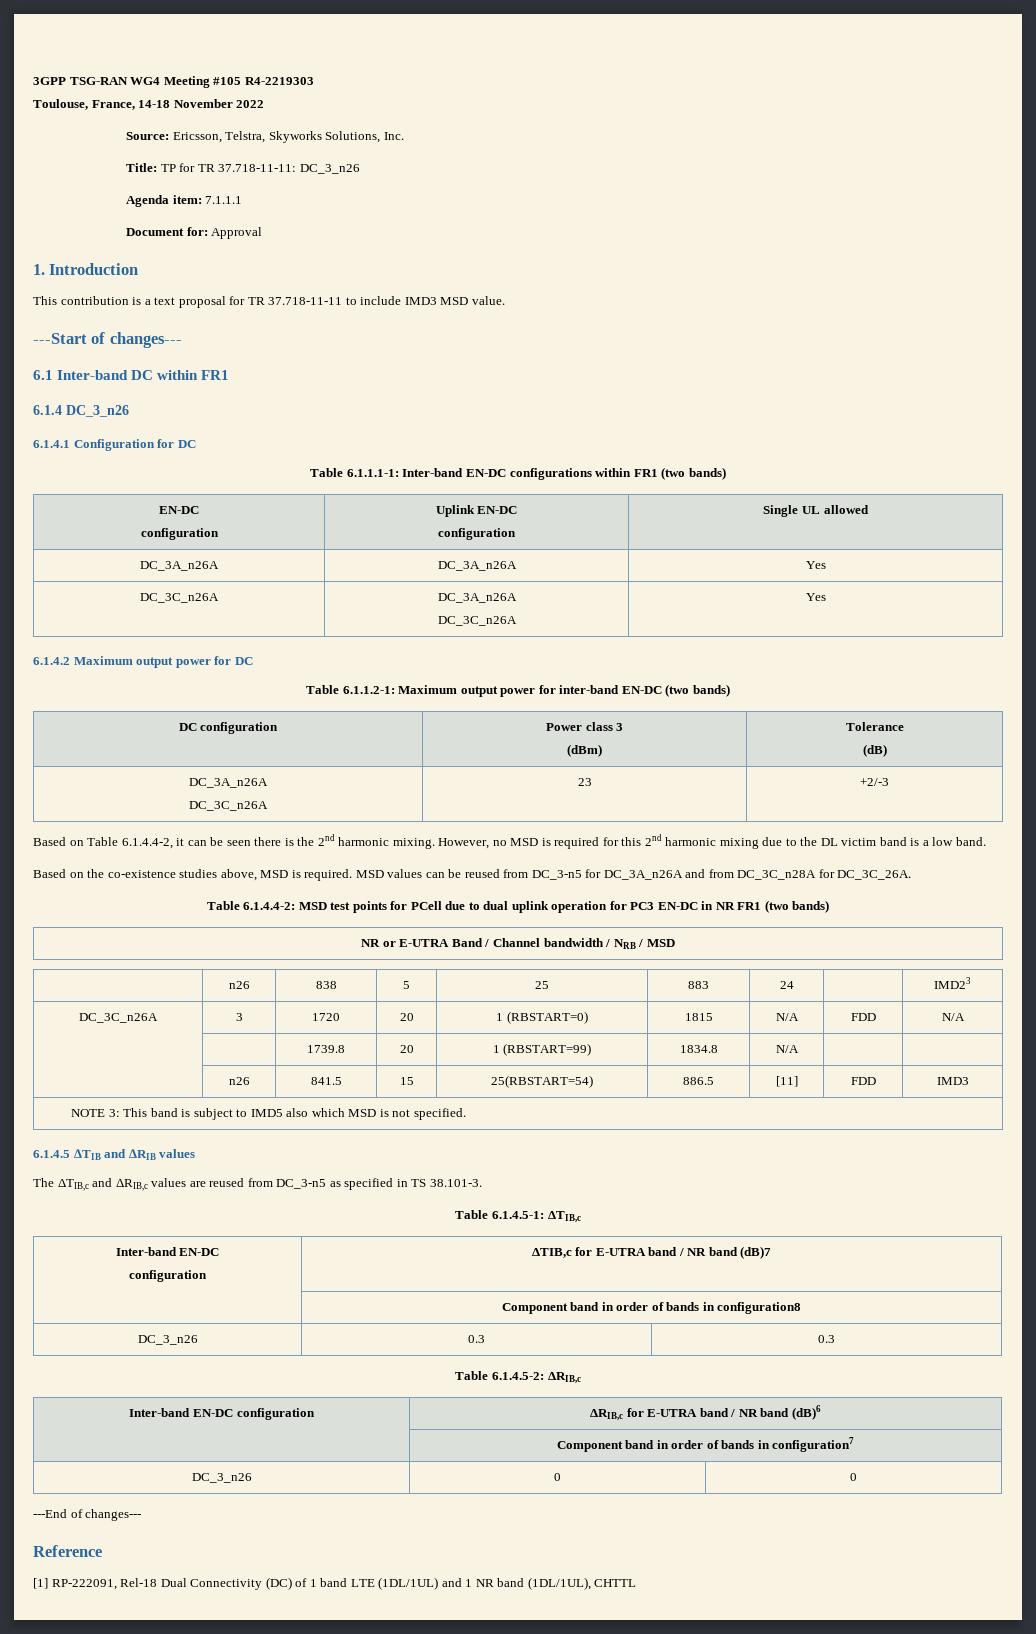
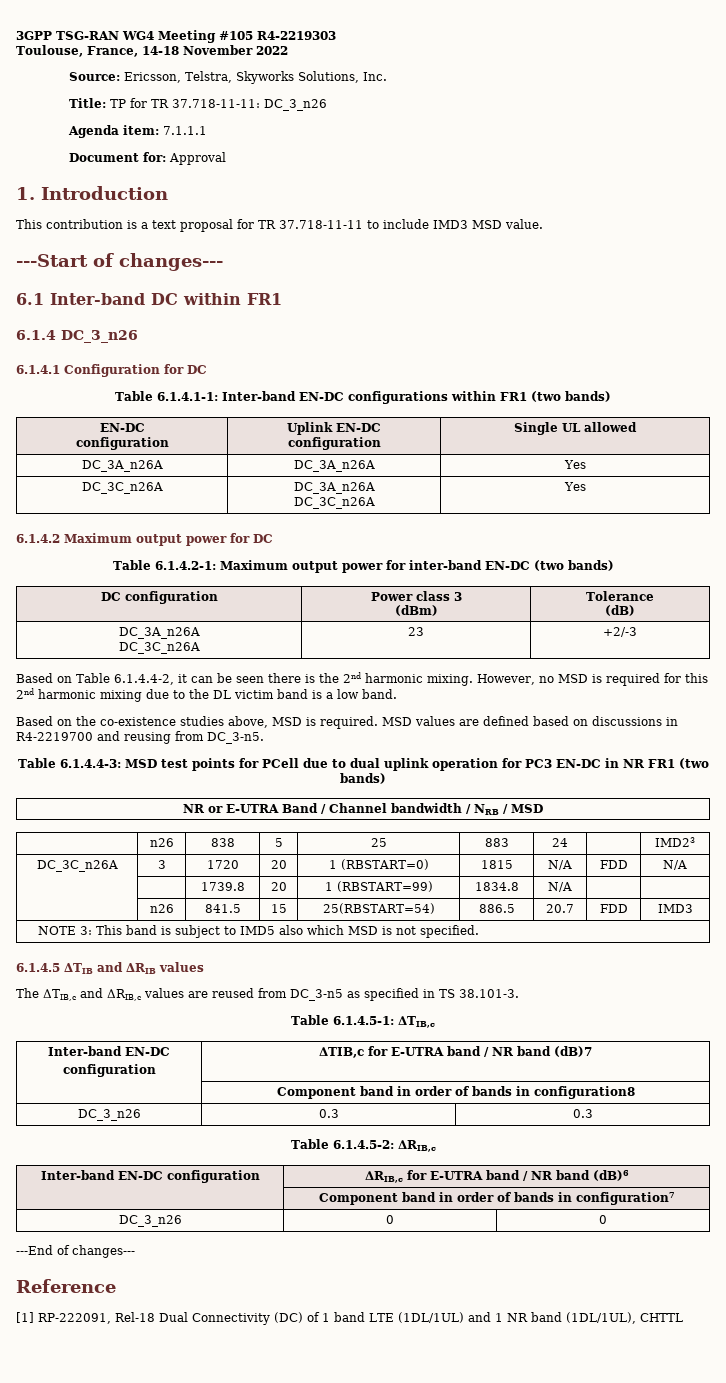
[346,469,399,477] 6.1.1.1-1: -> [156,392,218,401] 6.1.4.1-1:
[342,686,395,694] 6.1.1.2-1: -> [154,561,216,570] 6.1.4.2-1:
[425,869,912,880] [206,901,296,910] can be reused from DC_3-n5 for DC_3A_n26A and from DC_3C_n28A for DC_3C_26A. // Table 6.1.4.4-2: -> [459,716,678,726] [16,731,264,744] [17,758,121,768] are defined based on discussions in R4-2219700 and reusing from DC_3-n5. // Table 6.1.4.4-3:
[775,1076,798,1087] [11] -> [546,904,574,913] 20.7

